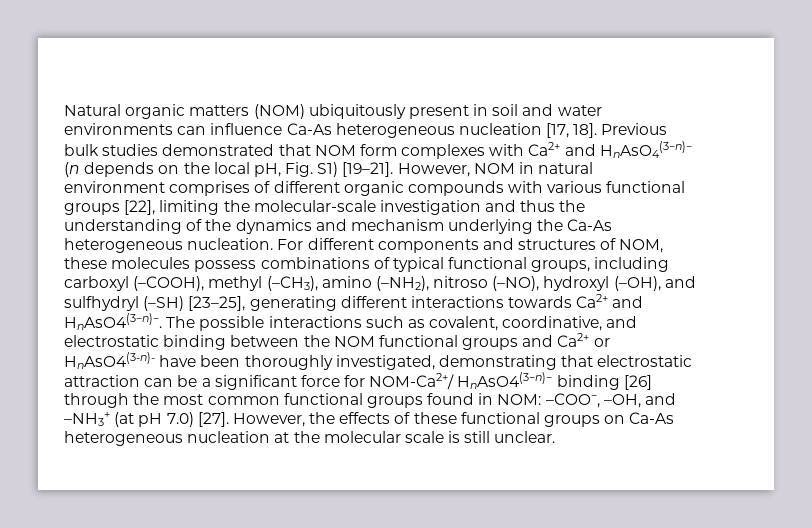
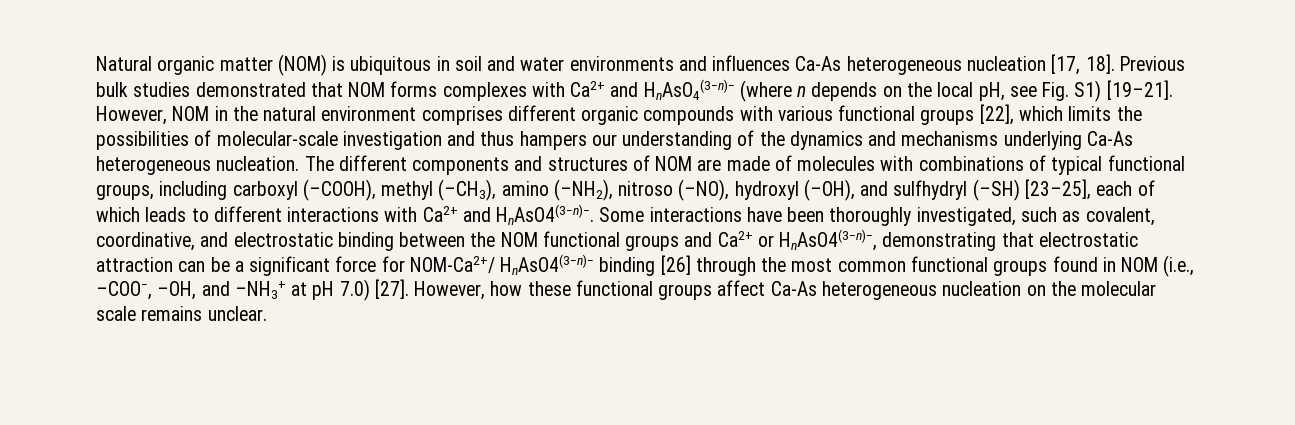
[189,104,469,119] matters (NOM) ubiquitously present -> [219,54,432,76] matter (NOM) is ubiquitous
[177,123,283,135] can influence -> [678,55,791,71] and influences
[359,144,397,156] form -> [390,81,438,97] forms
[64,162,80,177] (n -> [739,80,807,102] (where n
(281, 170) none -> [1009,86,1037,97] see
(535, 168) none -> [232,106,258,121] the
[254,181,271,193] of -> (503, 115) none
[159,200,250,215] limiting the -> [1018,106,1142,121] [96,130,212,150] which limits the possibilities of
[559,200,586,212] the -> [519,131,617,150] hampers our
[350,219,564,234] mechanism underlying the -> [901,131,1082,150] mechanisms underlying
[277,239,304,250] For -> [304,156,334,171] The
[619,239,664,253] [64,257,257,272] NOM, these molecules possess -> [655,155,914,171] NOM are made of molecules with
[249,296,337,311] generating -> [1096,180,1155,196] [96,207,209,222] each of which leads to
[508,296,573,308] towards -> [384,207,418,222] with
[166,316,362,331] The possible interactions -> [599,207,1016,226] Some interactions have been thoroughly investigated,
[64,352,435,370] HnAsO4(3-n)- have been thoroughly investigated, -> [779,229,878,251] HnAsO4(3−n)−,
[497,394,542,405] NOM: -> [1121,255,1195,277] NOM (i.e.,
[114,412,135,427] (at -> [291,282,308,296] at
[309,412,411,424] the effects of -> [490,281,523,296] how
[604,412,675,424] [64,431,290,446] on Ca-As heterogeneous nucleation at -> [717,280,1046,300] affect Ca-As heterogeneous nucleation on
[448,431,491,443] is still -> [141,306,203,321] remains

